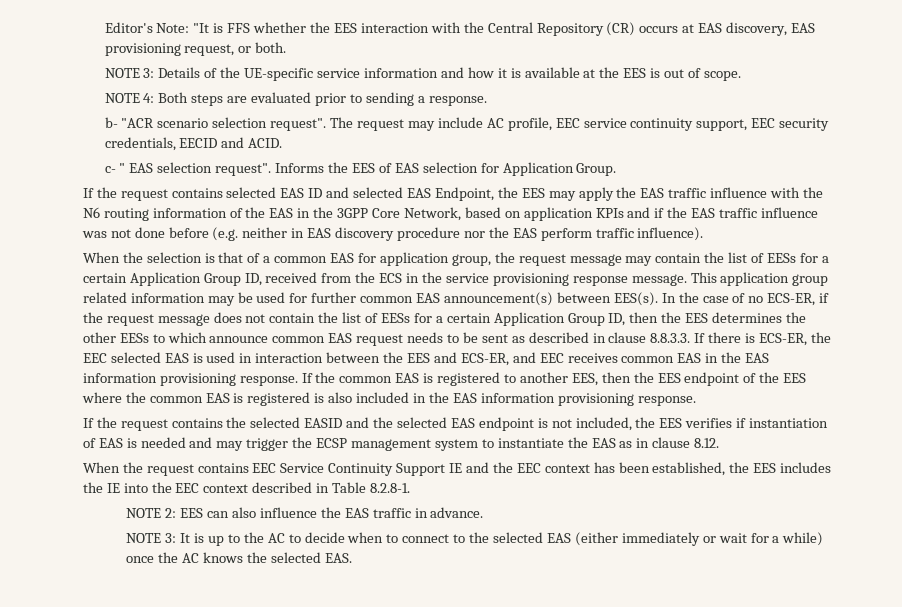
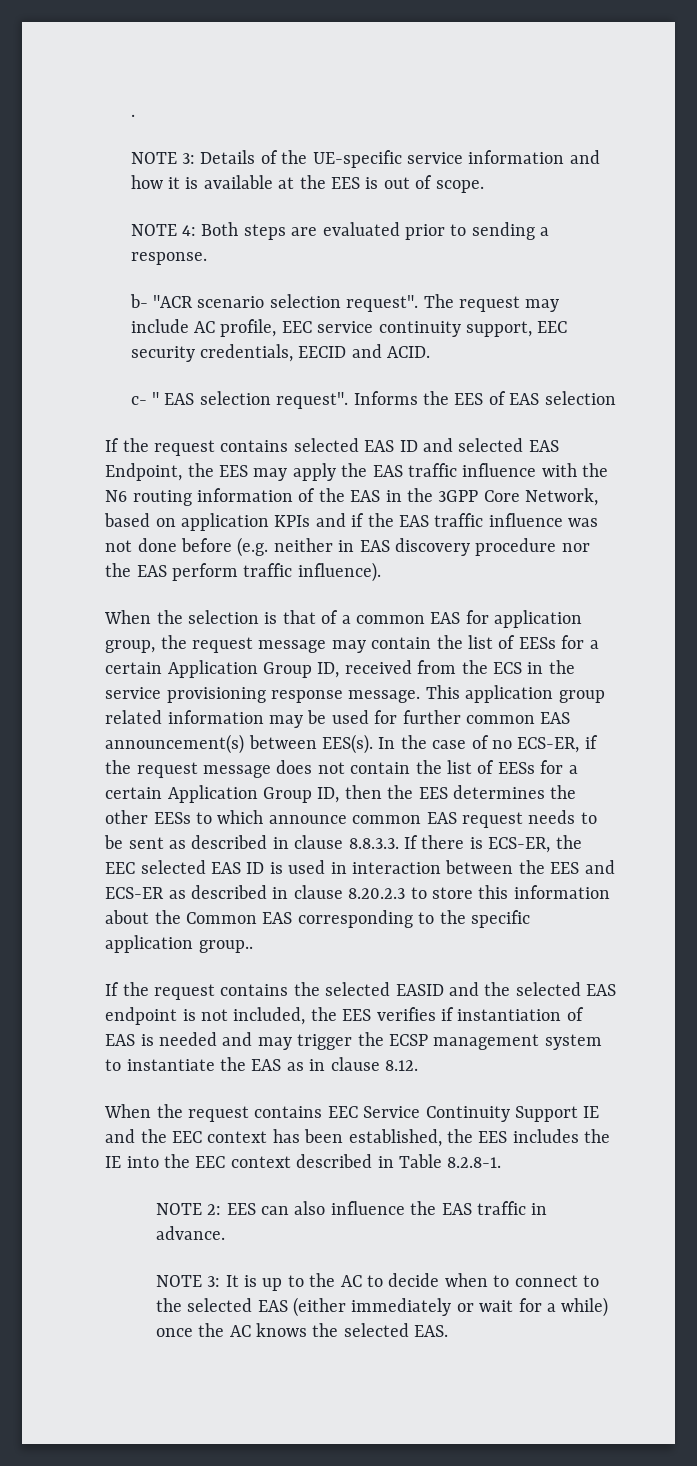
[104,22,815,36] [104,42,287,56] Editor's Note: "It is FFS whether the EES interaction with the Central Repository (CR) occurs at EAS discovery, EAS provisioning request, or both. -> [130,114,135,117] .
[480,162,617,176] for Application Group. -> (616, 398) none
(189, 358) none -> [246,862,265,874] ID
[460,352,770,366] [82,372,807,386] [81,392,696,406] ECS-ER, and EEC receives common EAS in the EAS information provisioning response. If the common EAS is registered to another EES, then the EES endpoint of the EES where the common EAS is registered is also included in the EAS information provisioning response. -> [105,885,610,899] [105,910,531,928] [105,935,253,953] ECS-ER as described in clause 8.20.2.3 to store this information about the Common EAS corresponding to the specific application group..

